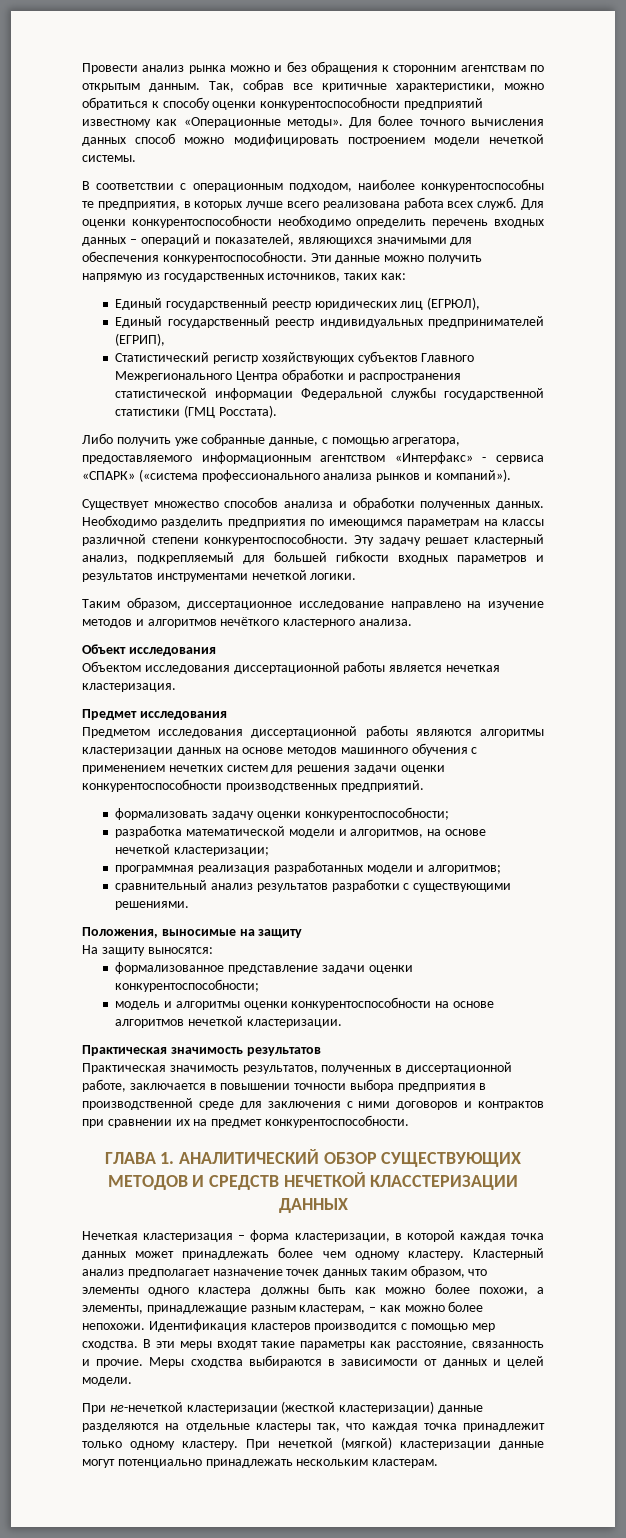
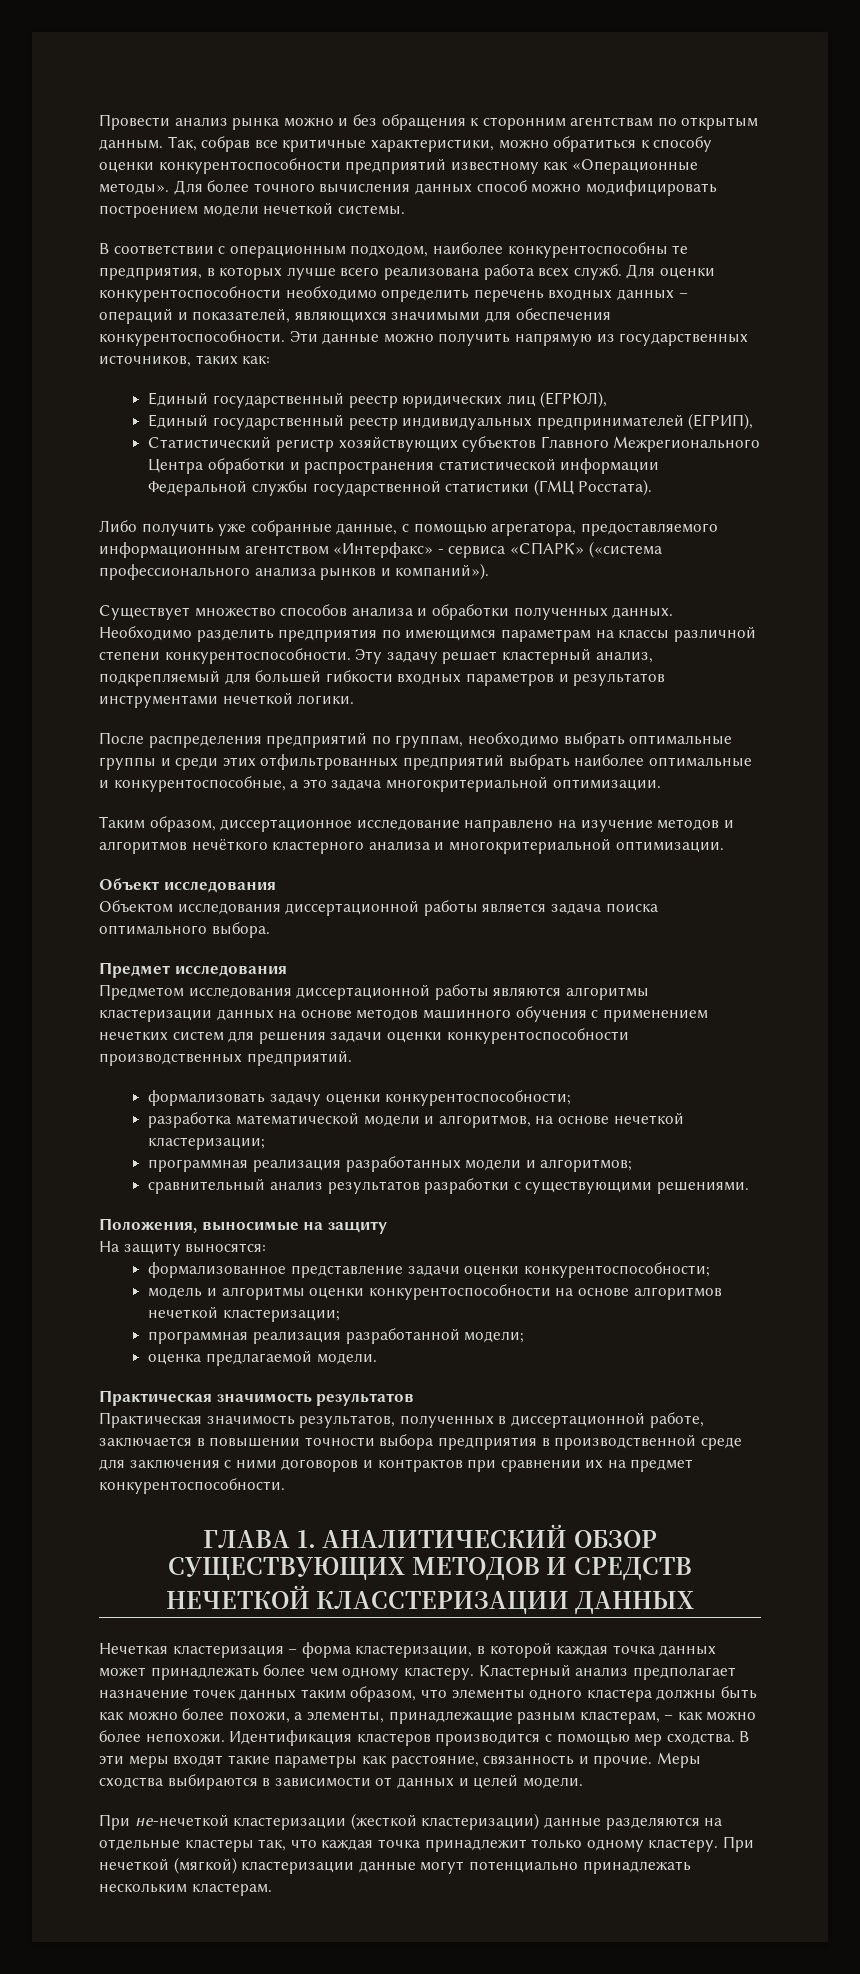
(357, 576) none -> [99,732,733,748] [99,754,752,770] [99,776,661,792] // После распределения предприятий по группам, необходимо выбрать оптимальные группы и среди этих отфильтрованных предприятий выбрать наиболее оптимальные и конкурентоспособные, а это задача многокритериальной оптимизации.
[358,619,412,626] анализа. -> [368,838,724,854] анализа и многокритериальной оптимизации.
[445,665,500,672] [82,683,176,692] нечеткая кластеризация. -> [550,903,658,915] [99,922,270,938] задача поиска оптимального выбора.
[246,1019,342,1028] кластеризации. -> [223,1309,341,1322] [148,1328,525,1344] [148,1350,377,1366] кластеризации; // программная реализация разработанной модели; // оценка предлагаемой модели.

